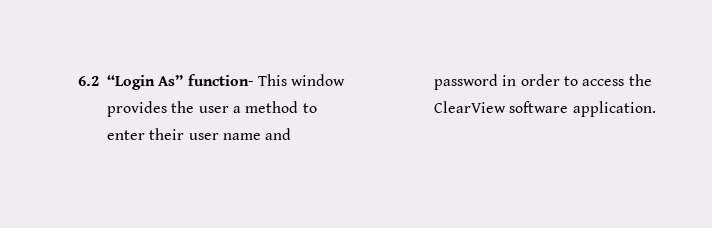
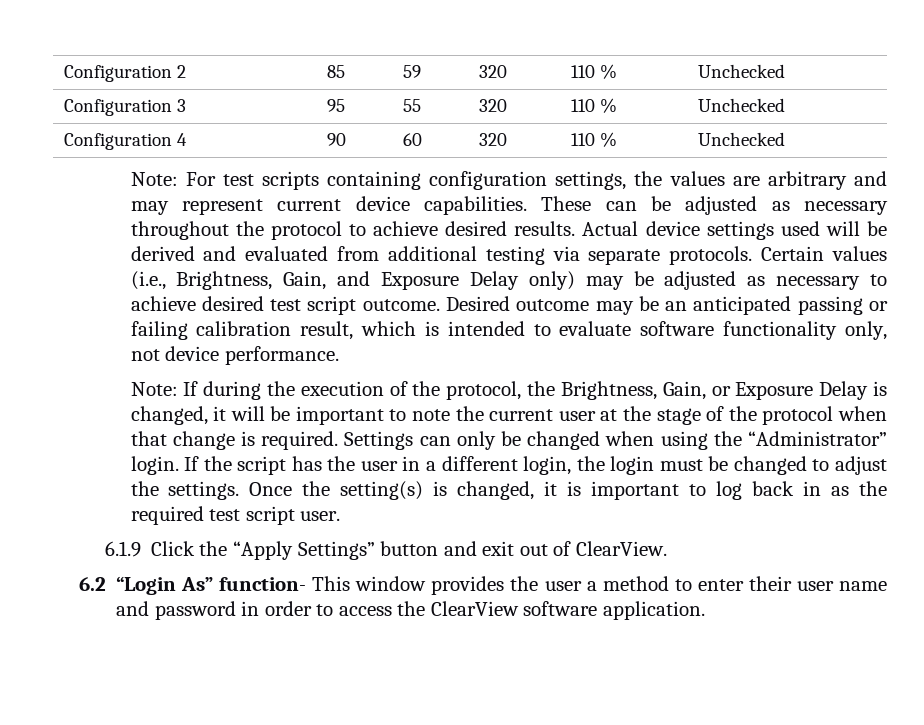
(77, 81) none -> [64,65,187,82] [327,65,346,78] [403,65,422,78] [479,65,508,78] [571,64,618,79] [698,64,786,78] [64,99,187,116] [327,99,346,112] [403,99,422,112] [479,99,508,112] [571,98,618,113] [698,98,786,112] [64,133,188,150] [327,133,347,146] [403,133,423,146] [479,133,508,146] [571,132,618,147] [698,132,786,146] [130,171,888,190] [130,196,889,215] [130,221,887,240] [130,246,888,265] [130,271,887,290] [130,296,888,315] [130,321,888,340] [130,346,339,365] [130,381,888,400] [130,406,887,425] [130,431,887,450] [130,456,887,475] [130,481,888,500] [130,506,341,525] [104,541,667,560] Configuration 2 | 85 | 59 | 320 | 110 % | Unchecked // Configuration 3 | 95 | 55 | 320 | 110 % | Unchecked // Configuration 4 | 90 | 60 | 320 | 110 % | Unchecked // Note: For test scripts containing configuration settings, the values are arbitrary and may represent current device capabilities. These can be adjusted as necessary throughout the protocol to achieve desired results. Actual device settings used will be derived and evaluated from additional testing via separate protocols. Certain values (i.e., Brightness, Gain, and Exposure Delay only) may be adjusted as necessary to achieve desired test script outcome. Desired outcome may be an anticipated passing or failing calibration result, which is intended to evaluate software functionality only, not device performance. // Note: If during the execution of the protocol, the Brightness, Gain, or Exposure Delay is changed, it will be important to note the current user at the stage of the protocol when that change is required. Settings can only be changed when using the “Administrator” login. If the script has the user in a different login, the login must be changed to adjust the settings. Once the setting(s) is changed, it is important to log back in as the required test script user. // 6.1.9 Click the “Apply Settings” button and exit out of ClearView. //

